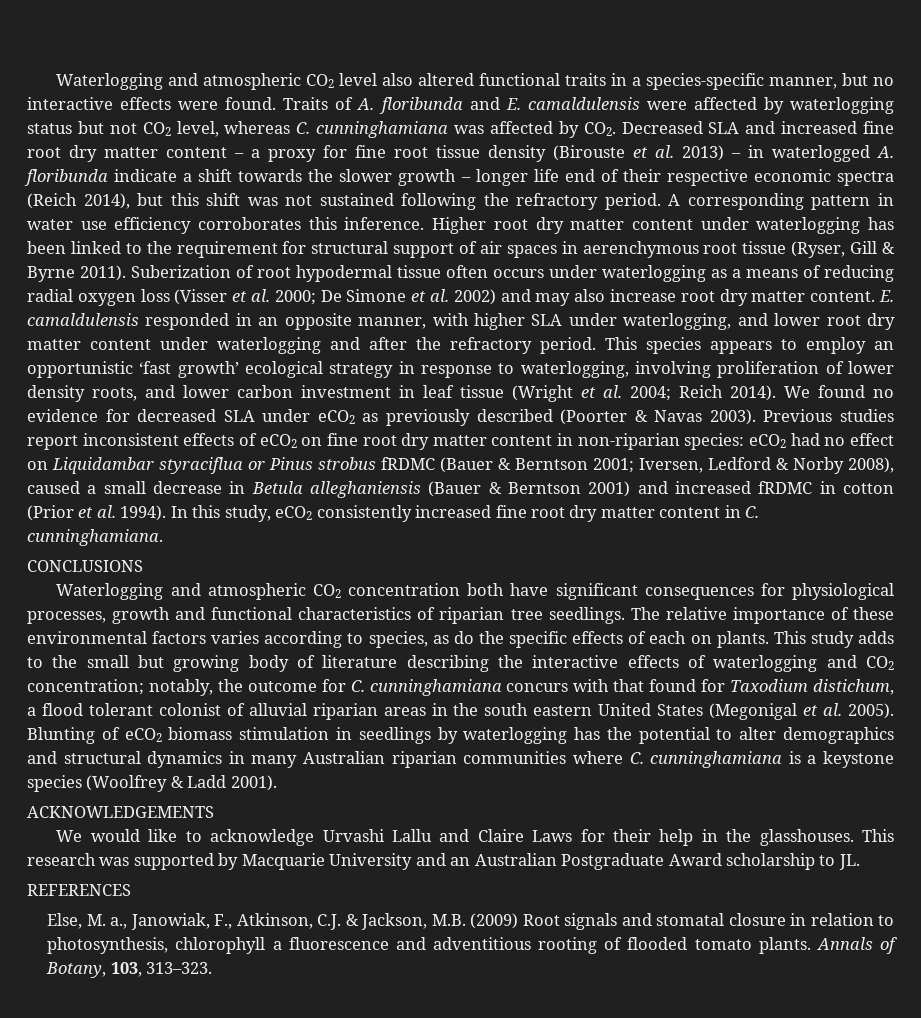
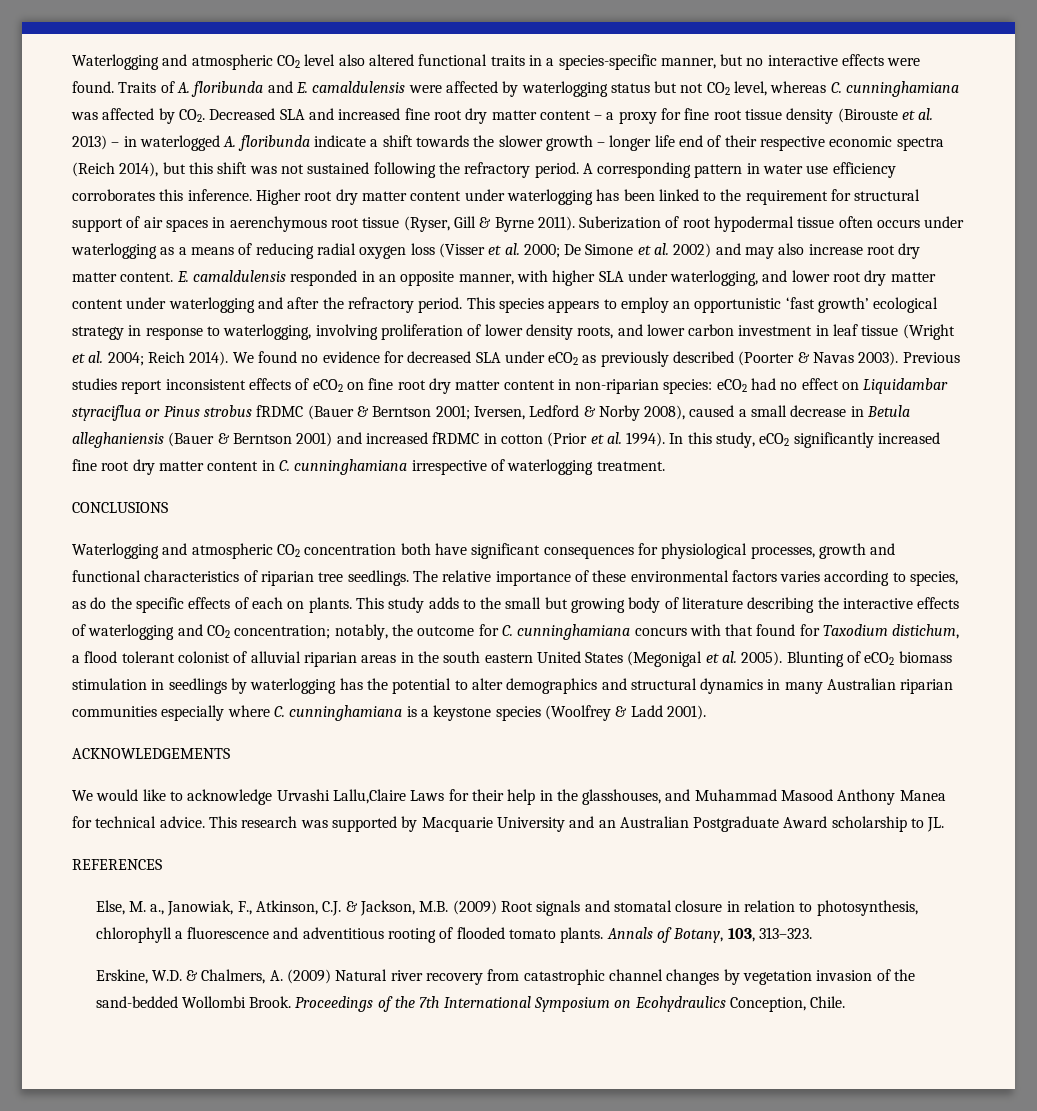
[316,505,412,522] consistently -> [793,432,874,448] significantly
[27,529,163,546] cunninghamiana. -> [294,459,665,475] cunninghamiana irrespective of waterlogging treatment.
(567, 757) none -> [161,705,225,721] especially
[391,829,524,842] Lallu and Claire -> [332,789,406,804] Lallu,Claire
[759,829,854,846] glasshouses. -> [582,789,946,805] [72,816,205,828] glasshouses, and Muhammad Masood Anthony Manea for technical advice.
(213, 968) none -> [95,969,915,985] [95,996,846,1012] // Erskine, W.D. & Chalmers, A. (2009) Natural river recovery from catastrophic channel changes by vegetation invasion of the sand-bedded Wollombi Brook. Proceedings of the 7th International Symposium on Ecohydraulics Conception, Chile.

